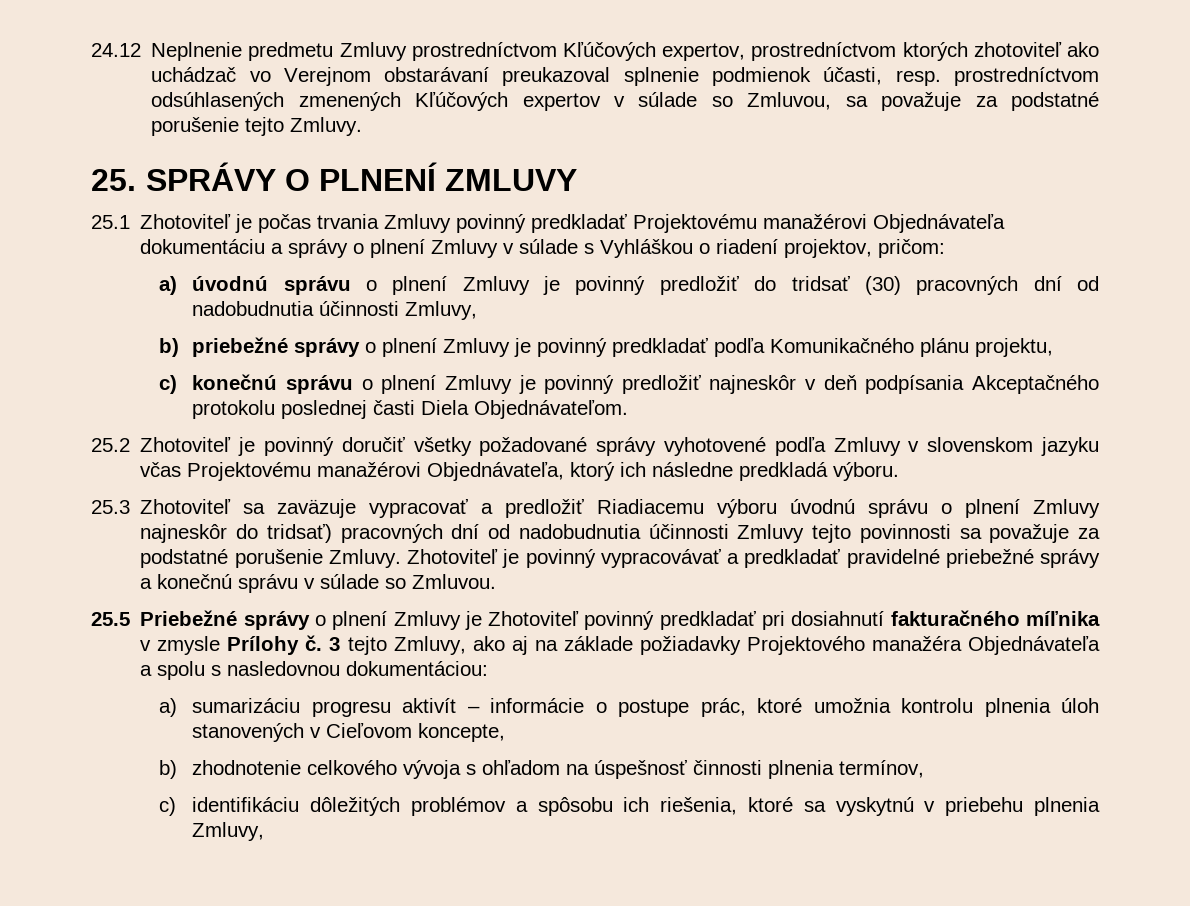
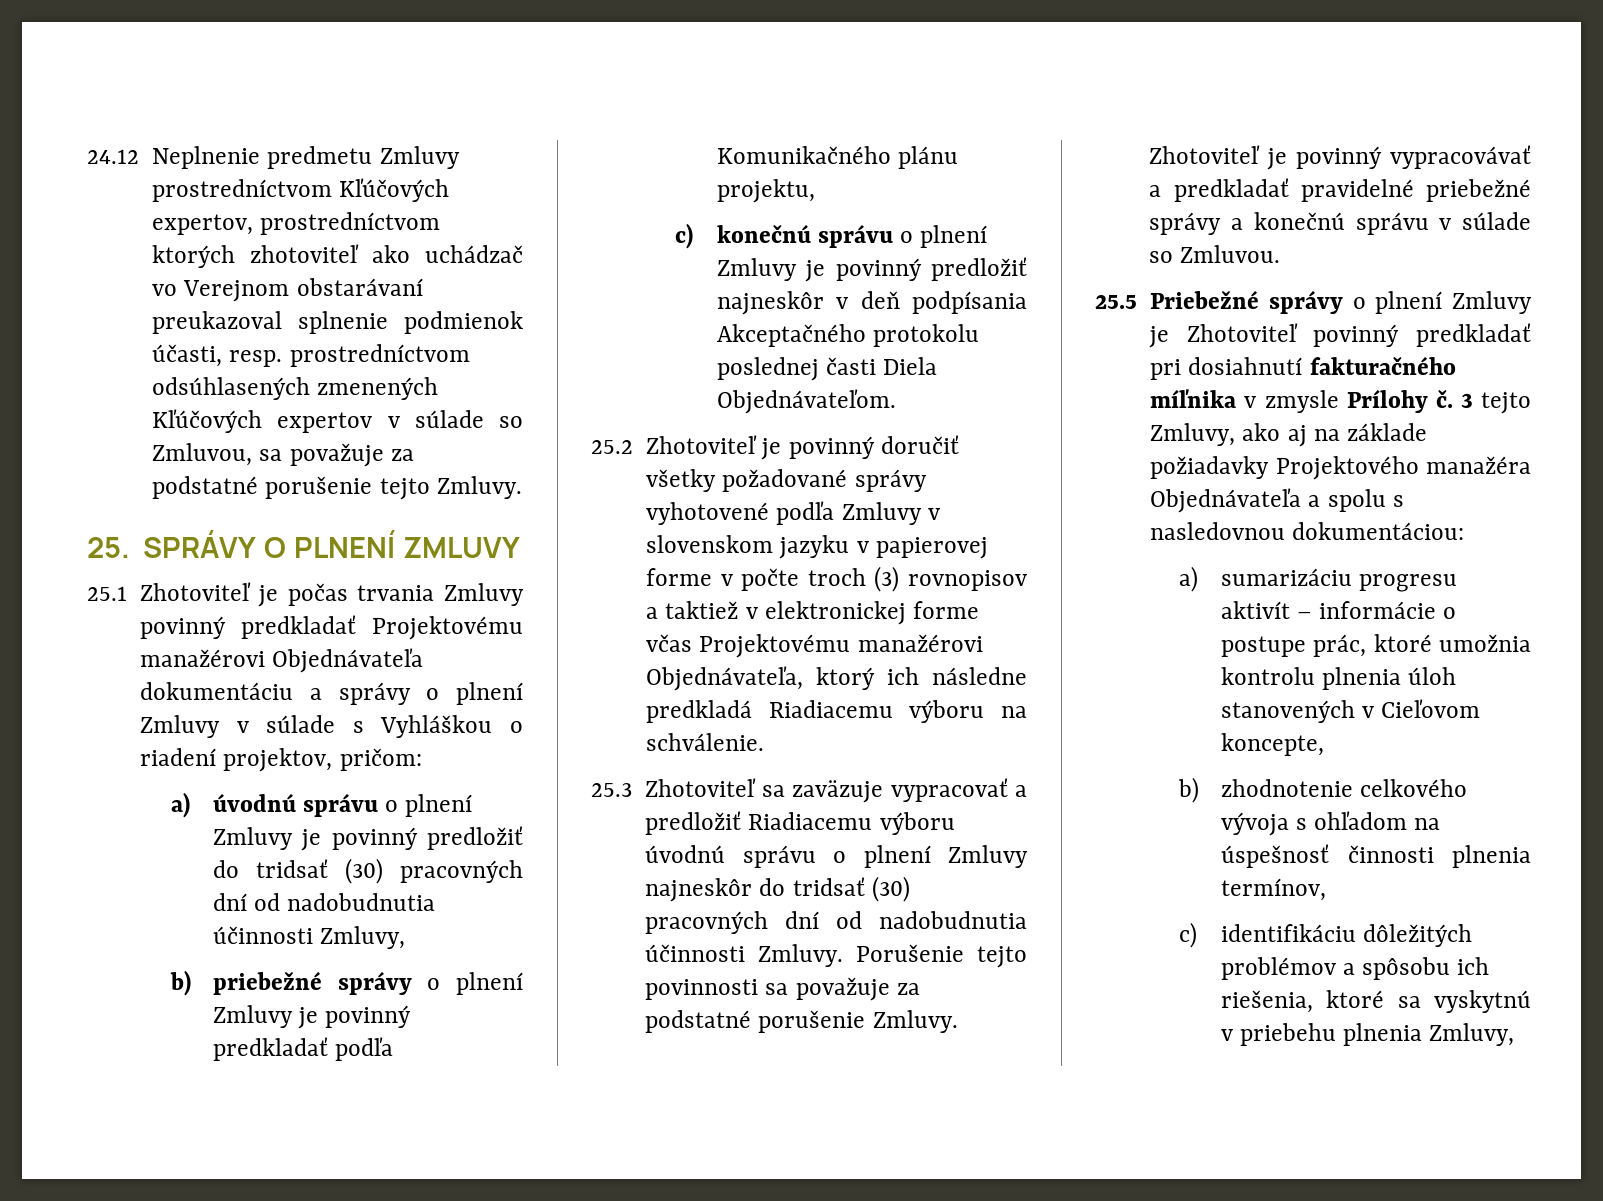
(1099, 446) none -> [856,537,988,559] [646,566,1027,592] [646,601,979,625] v papierovej forme v počte troch (3) rovnopisov a taktiež v elektronickej forme
[833,462,900,481] výboru. -> [768,700,1027,723] [646,733,765,751] Riadiacemu výboru na schválenie.
[266,524,805,543] tridsať) pracovných dní od nadobudnutia účinnosti Zmluvy -> [792,876,910,902] [645,911,1027,934] [645,944,965,967] tridsať (30) pracovných dní od nadobudnutia účinnosti Zmluvy. Porušenie

